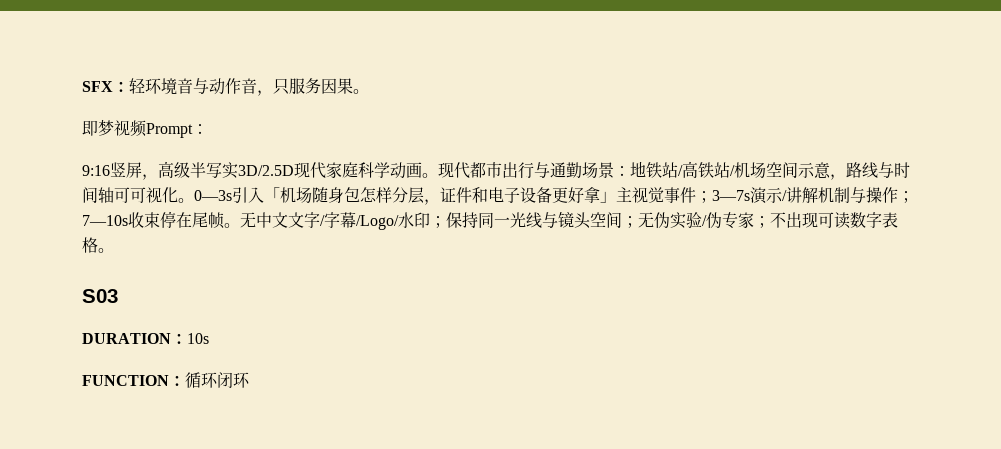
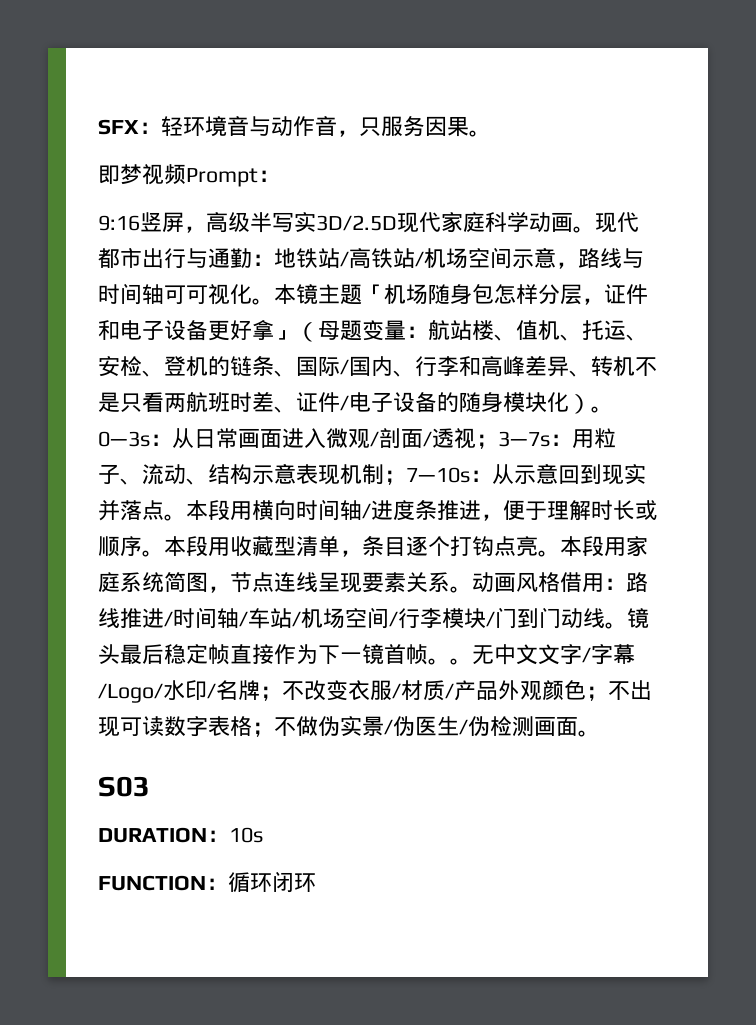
[582,162,614,178] 场景 -> (252, 258) none
[194,187,264,204] 0—3s引入 -> [274,284,362,305] 本镜主题
[616,187,914,204] [82,211,225,229] 主视觉事件；3—7s演示/讲解机制与操作；7—10s收束停在尾帧 -> [296,320,648,342] [98,355,657,377] [98,391,613,414] [98,428,616,449] [98,463,646,485] [98,499,657,521] [98,536,648,557] [98,572,648,593] [98,607,649,629] [98,644,450,665] （母题变量：航站楼、值机、托运、安检、登机的链条、国际/国内、行李和高峰差异、转机不是只看两航班时差、证件/电子设备的随身模块化）。0—3s：从日常画面进入微观/剖面/透视；3—7s：用粒子、流动、结构示意表现机制；7—10s：从示意回到现实并落点。本段用横向时间轴/进度条推进，便于理解时长或顺序。本段用收藏型清单，条目逐个打钩点亮。本段用家庭系统简图，节点连线呈现要素关系。动画风格借用：路线推进/时间轴/车站/机场空间/行李模块/门到门动线。镜头最后稳定帧直接作为下一镜首帧。
[430,211,754,229] ；保持同一光线与镜头空间；无伪实验/伪专家 -> [207,680,586,701] /名牌；不改变衣服/材质/产品外观颜色
(98, 245) none -> [252,716,578,737] ；不做伪实景/伪医生/伪检测画面

